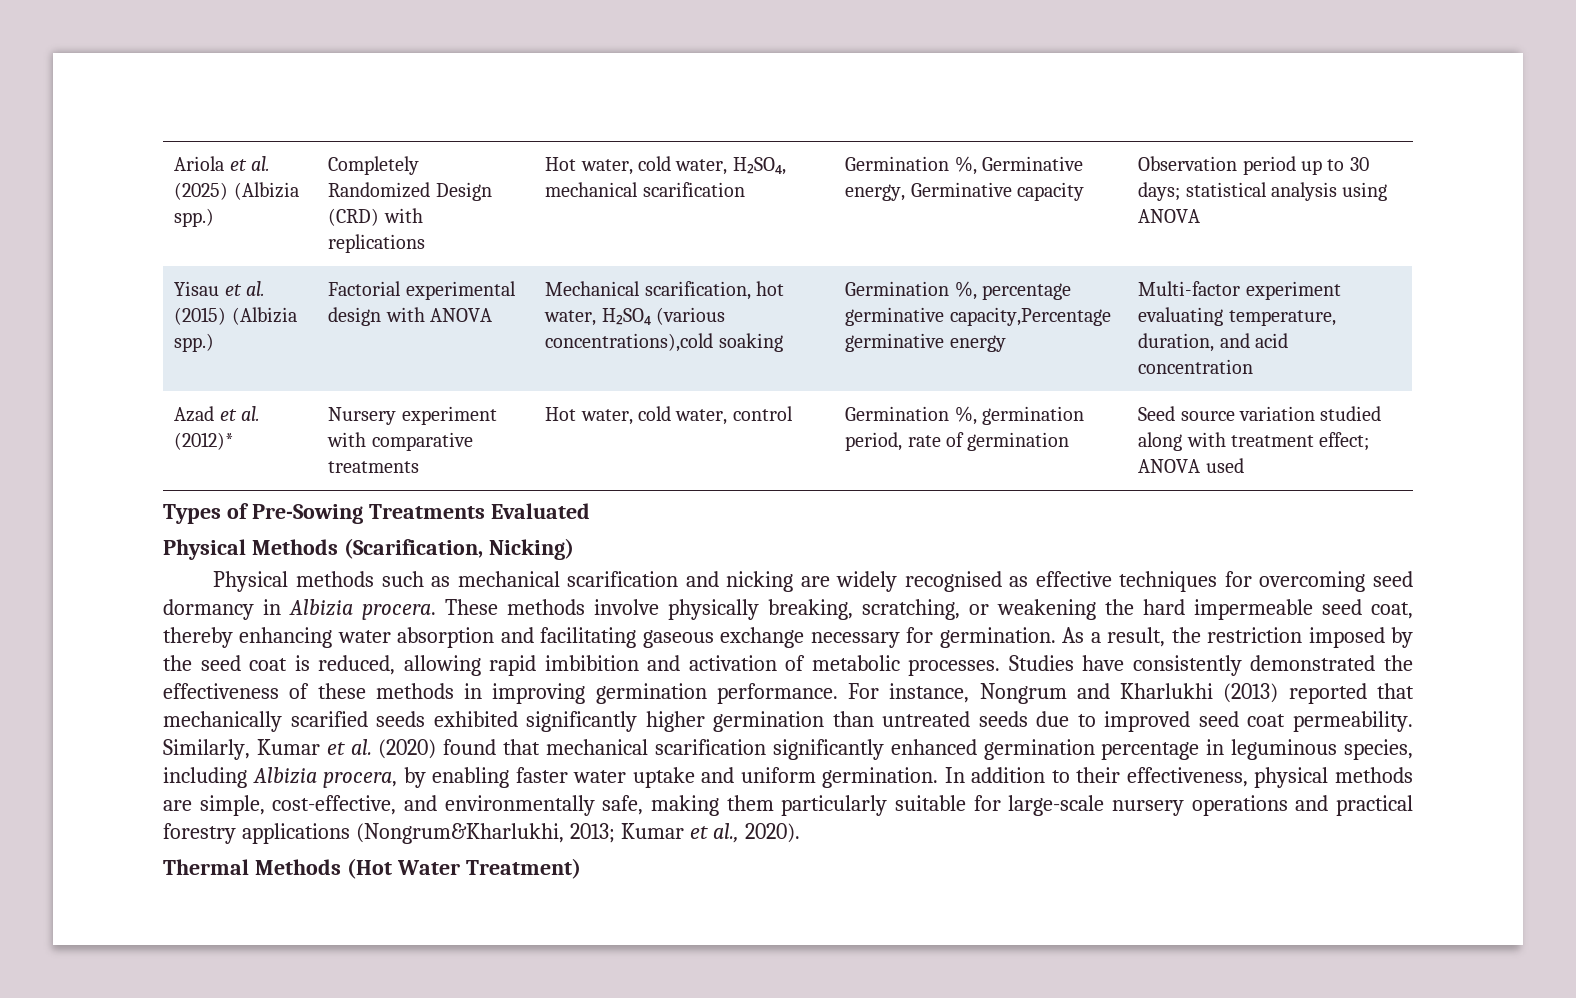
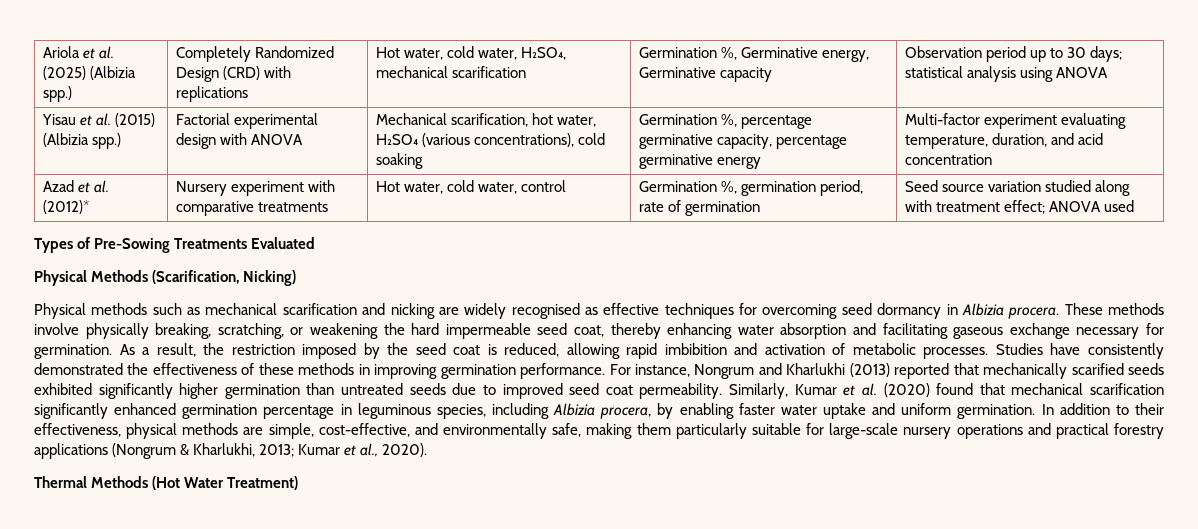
[545,333,714,352] concentrations),cold -> [474,133,606,147] concentrations), cold
[949,307,1111,326] capacity,Percentage -> [717,134,848,149] capacity, percentage
[355,823,564,844] (Nongrum&Kharlukhi, -> [112,443,256,459] (Nongrum & Kharlukhi,

